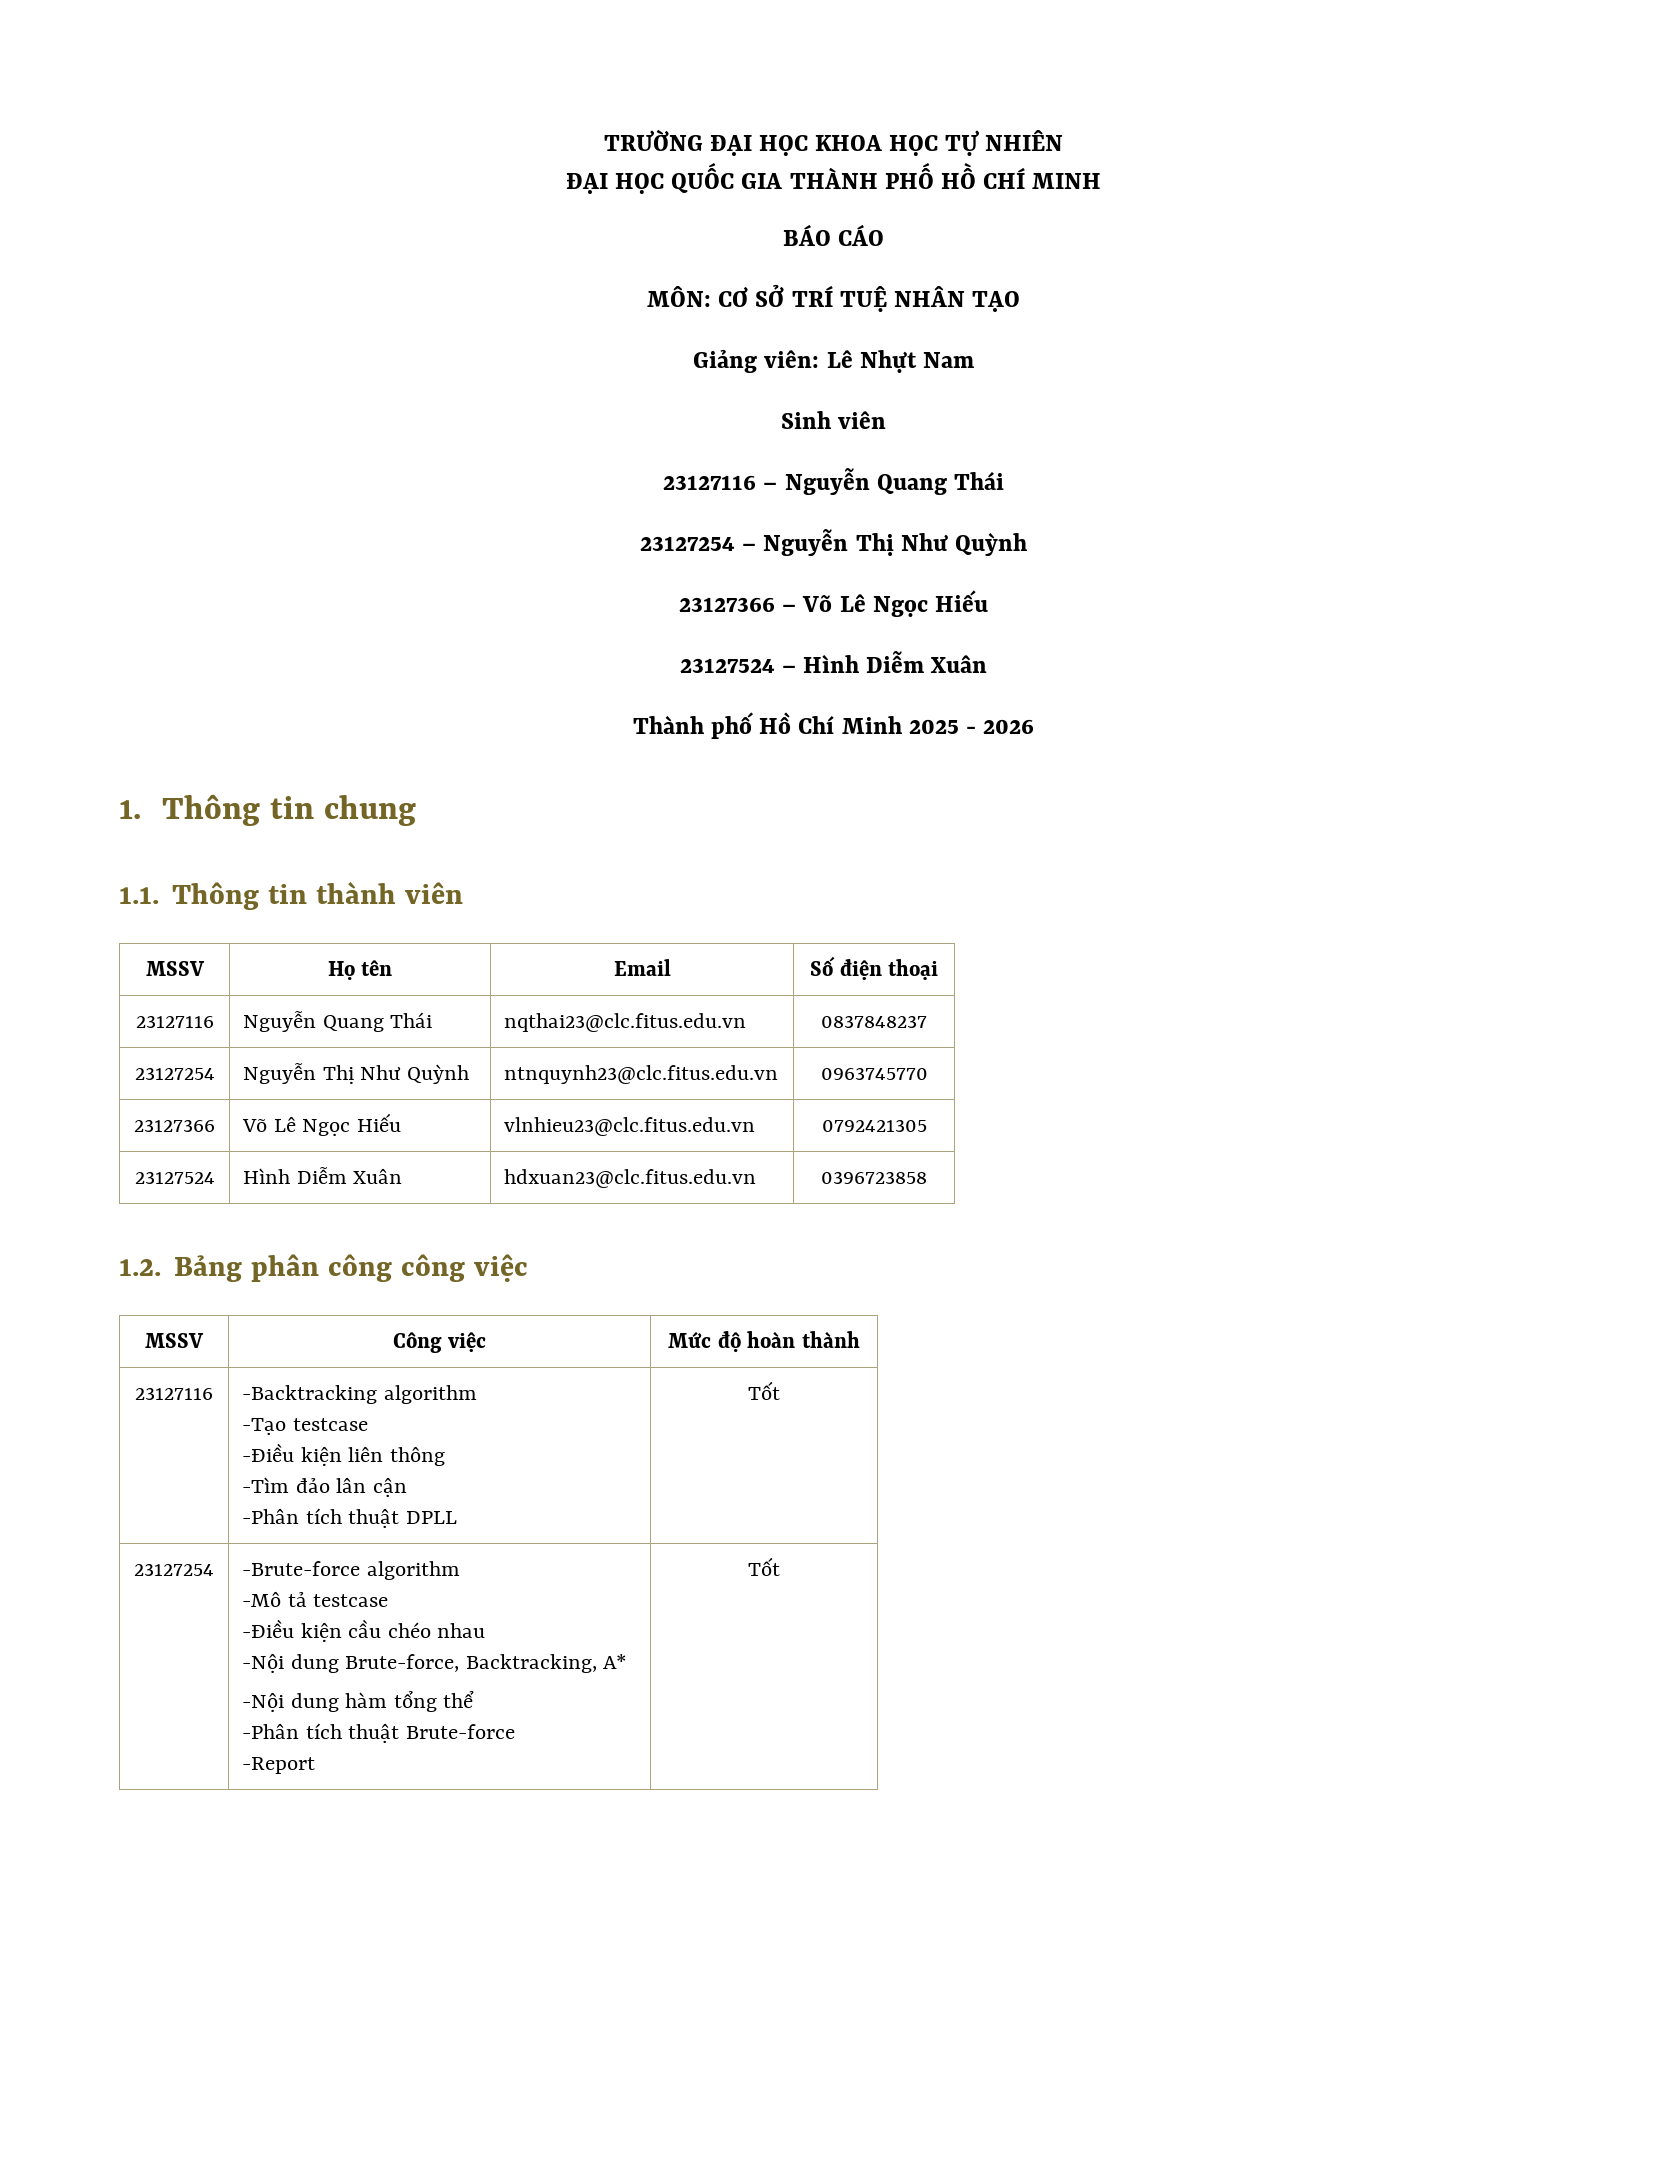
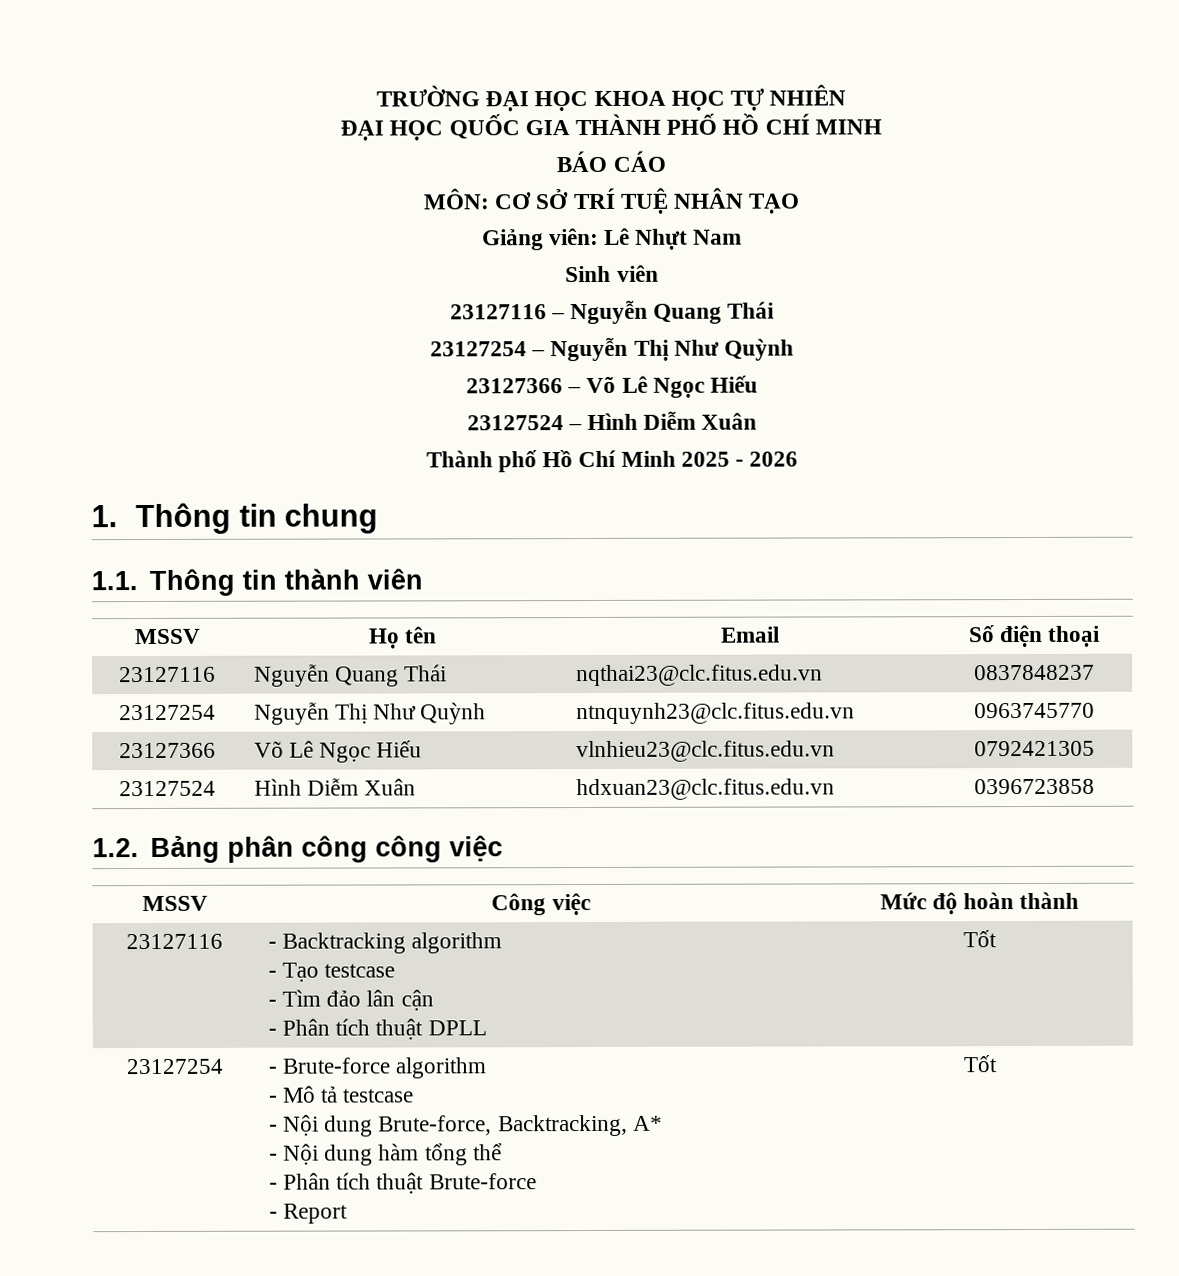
[242,1385,477,1404] [242,1418,368,1435] [242,1443,445,1466] [242,1477,290,1493] -Backtracking algorithm // -Tạo testcase // -Điều kiện liên thông // -Tìm -> [267,932,503,954] [267,962,396,982] [267,989,322,1007] - Backtracking algorithm // - Tạo testcase // - Tìm
[242,1508,300,1524] -Phân -> [267,1018,331,1036] - Phân
[242,1561,460,1580] [242,1591,282,1607] -Brute-force algorithm // -Mô -> [267,1057,487,1079] [268,1085,317,1103] - Brute-force algorithm // - Mô
[242,1619,486,1642] [242,1653,285,1673] -Điều kiện cầu chéo nhau // -Nội -> [268,1114,320,1136] - Nội
[242,1692,285,1712] -Nội -> [268,1143,320,1165] - Nội
[242,1723,300,1739] -Phân -> [268,1172,332,1190] - Phân
[242,1757,316,1774] -Report -> [268,1203,349,1224] - Report

